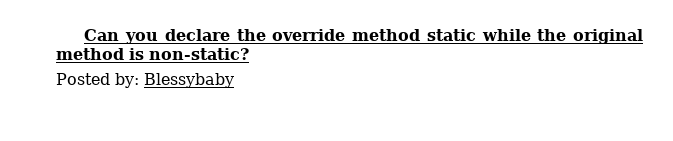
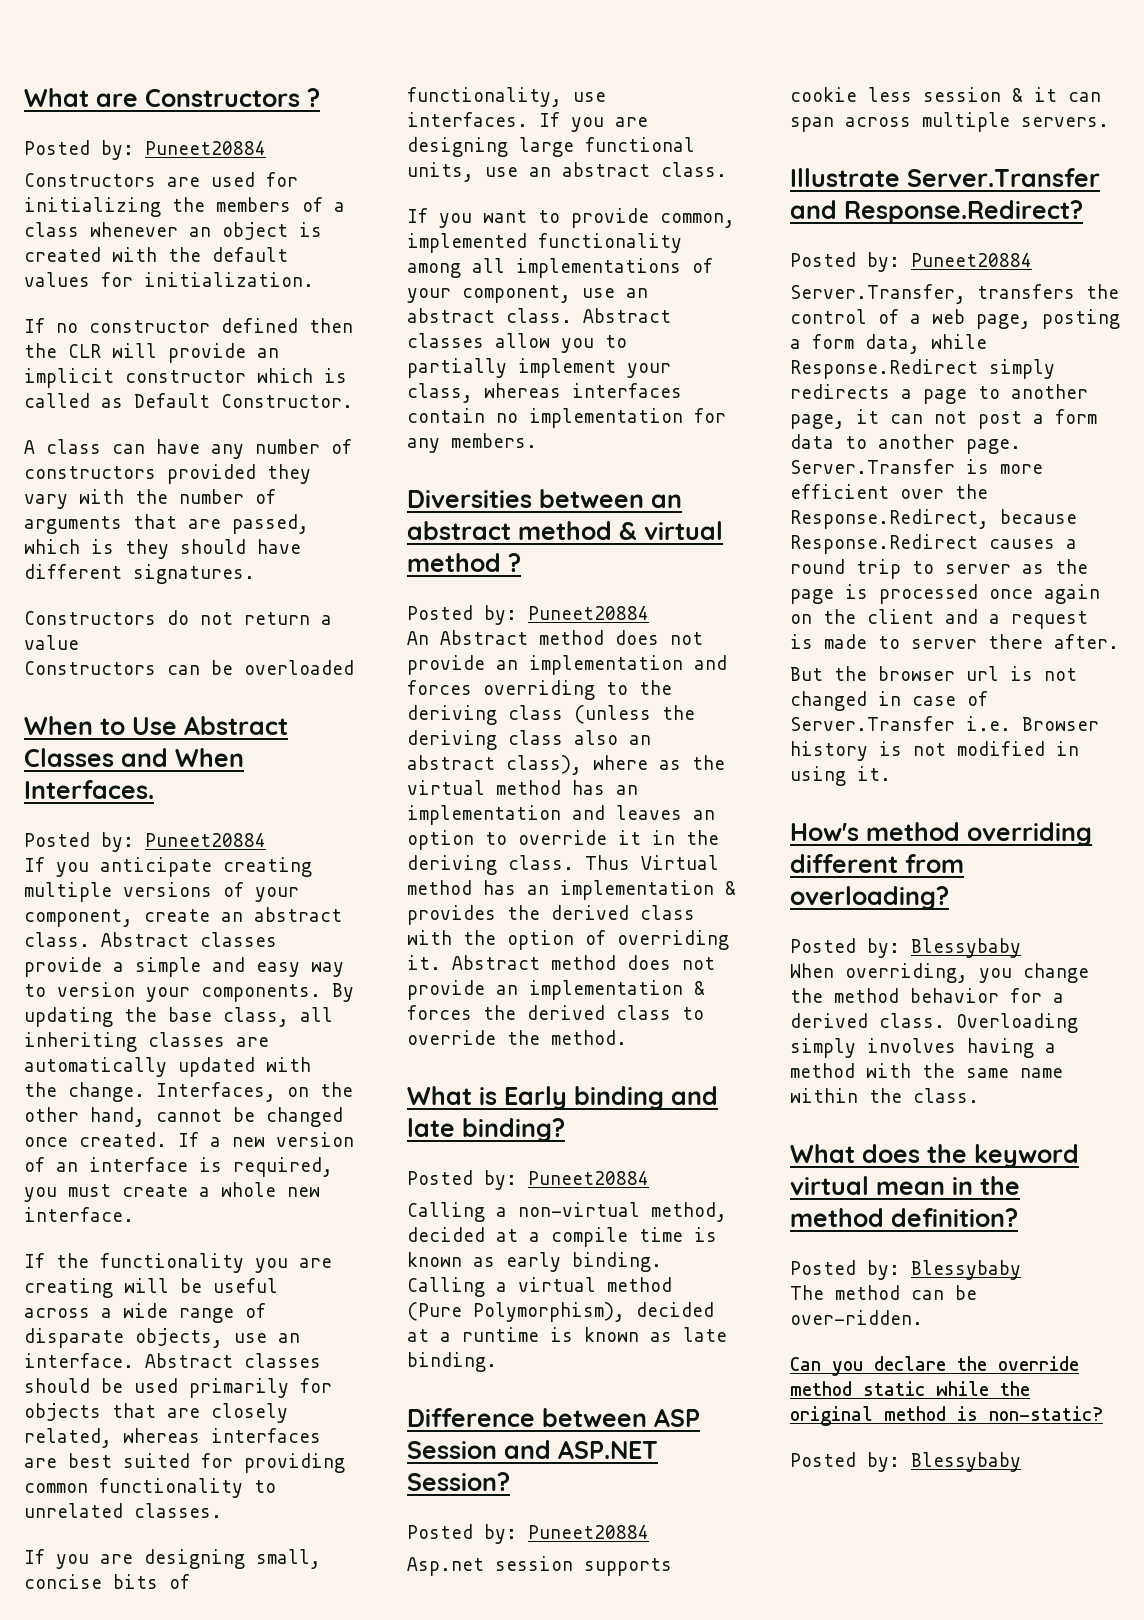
(84, 35) none -> [24,88,320,107] [24,140,266,160] [24,172,298,187] [24,197,345,217] [24,222,322,240] [24,247,288,262] [24,272,314,287] [24,318,353,333] [24,343,279,363] [24,368,347,388] [24,393,353,408] [24,439,352,459] [24,464,311,484] [24,489,276,509] [24,514,309,534] [24,539,301,559] [24,564,255,584] [24,610,332,625] [24,635,79,650] [24,660,354,675] [24,716,288,735] [24,748,244,767] [24,780,154,799] [24,832,266,852] [24,857,312,877] [24,882,299,902] [24,907,342,927] [24,932,277,947] [24,957,344,977] [24,982,354,1002] [24,1007,333,1027] [24,1032,269,1052] [24,1057,311,1077] [24,1082,353,1102] [24,1107,343,1127] [24,1132,354,1147] [24,1157,333,1177] [24,1182,320,1202] [24,1207,134,1222] [24,1253,332,1273] [24,1278,278,1298] [24,1303,266,1323] [24,1328,300,1348] [24,1353,321,1368] [24,1378,332,1398] [24,1403,288,1423] [24,1428,321,1448] [24,1453,345,1473] [24,1478,276,1498] [24,1503,222,1518] [24,1549,321,1569] [24,1574,190,1589] [407,87,606,107] [407,112,648,132] [407,137,695,157] [407,162,727,182] [407,208,735,228] [407,233,682,253] [407,258,713,278] [407,285,648,303] [407,308,671,323] [407,333,627,353] [407,358,671,378] [407,383,682,403] [407,408,726,428] [407,433,537,453] [407,489,682,508] [407,521,723,540] [407,553,521,572] [407,605,649,625] [407,630,703,645] [407,655,727,675] [407,680,672,700] [407,705,695,725] [407,730,651,750] [407,755,725,775] [407,780,638,795] [407,805,715,825] [407,830,719,850] [407,855,719,875] [407,880,736,900] [407,905,695,925] [407,930,729,950] [407,955,715,970] [407,980,705,1000] [407,1005,704,1020] [407,1030,627,1045] [407,1086,718,1110] [407,1118,565,1142] [407,1170,649,1190] [407,1202,727,1222] [407,1227,717,1247] [407,1252,662,1272] [407,1277,672,1297] [407,1302,714,1322] [407,1327,727,1342] [407,1352,497,1372] [407,1408,700,1427] [407,1440,658,1459] [407,1472,510,1491] [407,1524,649,1544] [407,1556,672,1576] [790,87,1101,102] [790,112,1109,132] [790,168,1100,187] [790,200,1083,224] [790,252,1032,272] [790,284,1119,304] [790,309,1120,329] [790,334,987,354] [790,359,1055,379] [790,384,1088,404] [790,409,1097,429] [790,434,1021,454] [790,459,1043,474] [790,484,988,499] [790,509,1077,529] [790,534,1077,554] [790,559,1088,579] [790,584,1100,604] [790,609,1088,629] [790,634,1119,649] [790,666,1077,681] [790,691,988,711] [790,716,1099,731] [790,741,1079,761] [790,766,891,786] [790,822,1092,846] [790,854,964,873] [790,886,949,910] [790,938,1021,958] [790,963,1089,983] [790,988,1064,1003] [790,1013,1078,1033] [790,1038,1056,1058] [790,1063,1063,1078] [790,1088,979,1103] [790,1144,1079,1168] [790,1176,1020,1195] [790,1208,1018,1227] [790,1260,1021,1280] [790,1285,977,1300] [790,1310,923,1325] What are Constructors ? // Posted by: Puneet20884 // Constructors are used for initializing the members of a class whenever an object is created with the default values for initialization. // If no constructor defined then the CLR will provide an implicit constructor which is called as Default Constructor. // A class can have any number of constructors provided they vary with the number of arguments that are passed, which is they should have different signatures. // Constructors do not return a value // Constructors can be overloaded // When to Use Abstract Classes and When Interfaces. // Posted by: Puneet20884 // If you anticipate creating multiple versions of your component, create an abstract class. Abstract classes provide a simple and easy way to version your components. By updating the base class, all inheriting classes are automatically updated with the change. Interfaces, on the other hand, cannot be changed once created. If a new version of an interface is required, you must create a whole new interface. // If the functionality you are creating will be useful across a wide range of disparate objects, use an interface. Abstract classes should be used primarily for objects that are closely related, whereas interfaces are best suited for providing common functionality to unrelated classes. // If you are designing small, concise bits of functionality, use interfaces. If you are designing large functional units, use an abstract class. // If you want to provide common, implemented functionality among all implementations of your component, use an abstract class. Abstract classes allow you to partially implement your class, whereas interfaces contain no implementation for any members. // Diversities between an abstract method & virtual method ? // Posted by: Puneet20884 // An Abstract method does not provide an implementation and forces overriding to the deriving class (unless the deriving class also an abstract class), where as the virtual method has an implementation and leaves an option to override it in the deriving class. Thus Virtual method has an implementation & provides the derived class with the option of overriding it. Abstract method does not provide an implementation & forces the derived class to override the method. // What is Early binding and late binding? // Posted by: Puneet20884 // Calling a non-virtual method, decided at a compile time is known as early binding. Calling a virtual method (Pure Polymorphism), decided at a runtime is known as late binding. // Difference between ASP Session and ASP.NET Session? // Posted by: Puneet20884 // Asp.net session supports cookie less session & it can span across multiple servers. // Illustrate Server.Transfer and Response.Redirect? // Posted by: Puneet20884 // Server.Transfer, transfers the control of a web page, posting a form data, while Response.Redirect simply redirects a page to another page, it can not post a form data to another page. Server.Transfer is more efficient over the Response.Redirect, because Response.Redirect causes a round trip to server as the page is processed once again on the client and a request is made to server there after. // But the browser url is not changed in case of Server.Transfer i.e. Browser history is not modified in using it. // How's method overriding different from overloading? // Posted by: Blessybaby // When overriding, you change the method behavior for a derived class. Overloading simply involves having a method with the same name within the class. // What does the keyword virtual mean in the method definition? // Posted by: Blessybaby // The method can be over-ridden. //

